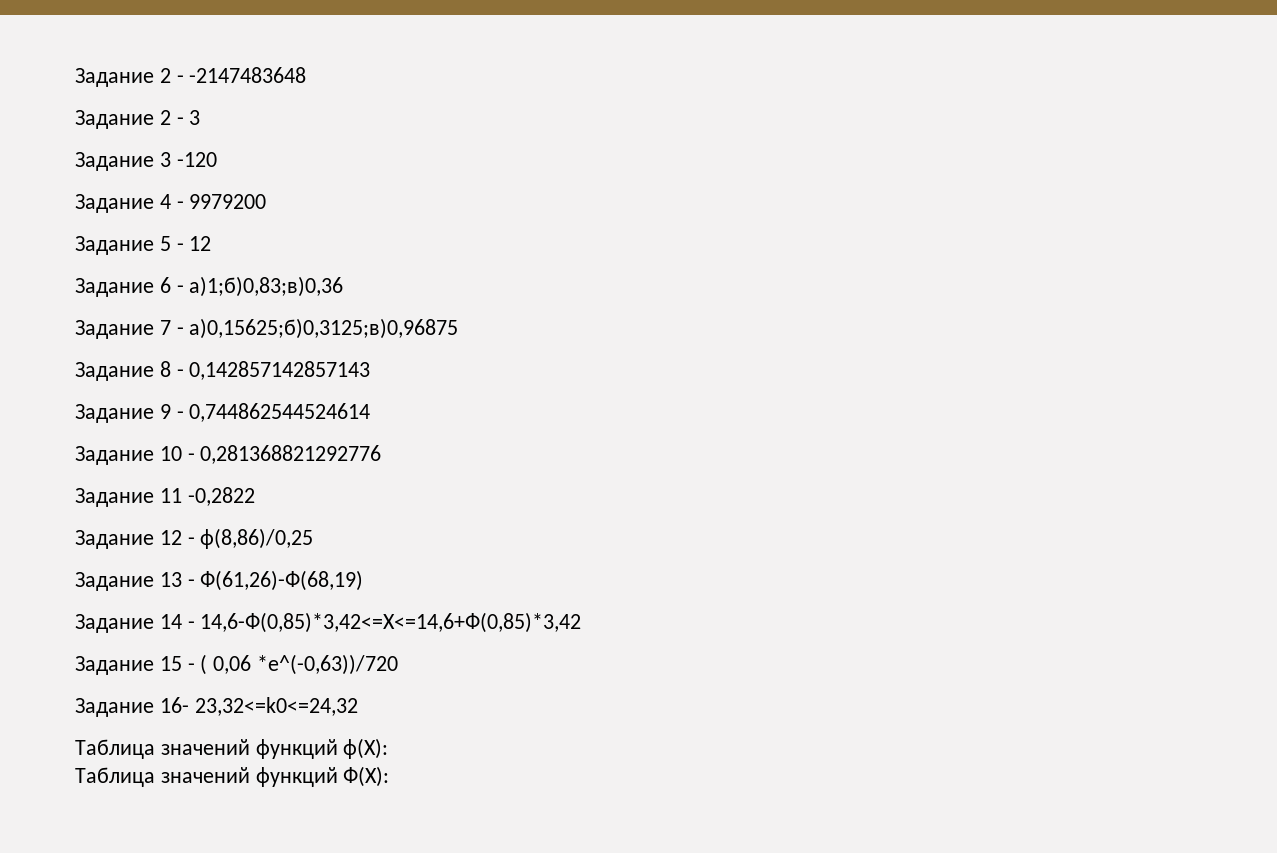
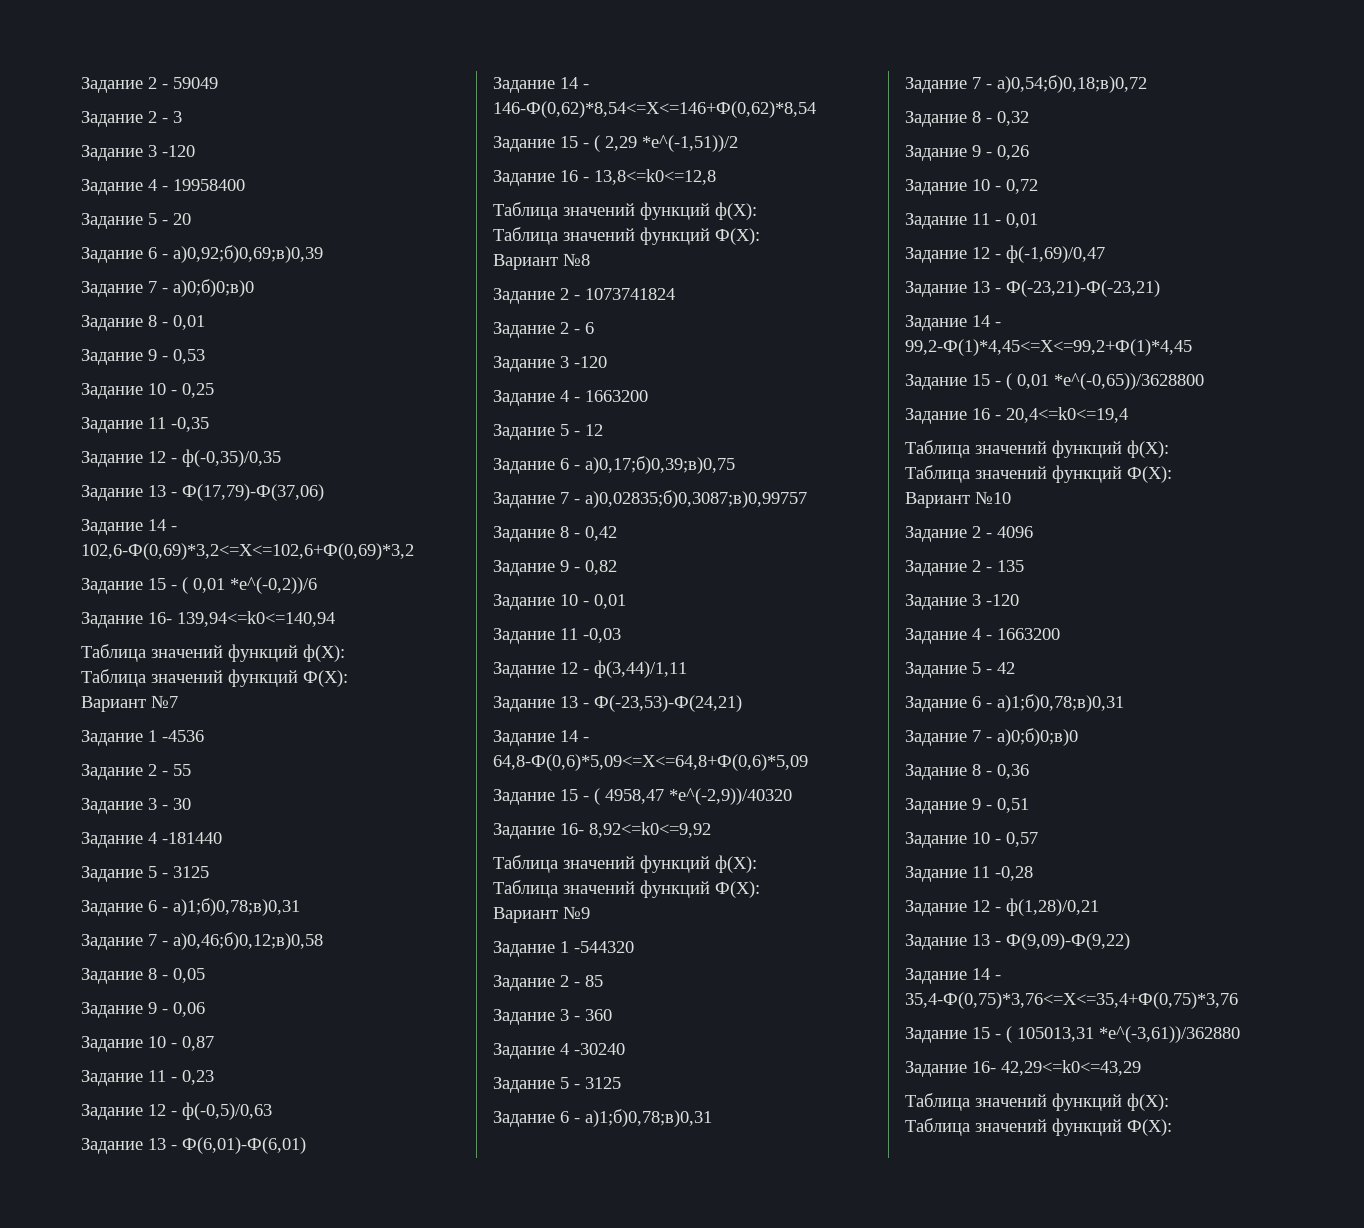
[75,67,307,87] Задание 2 - -2147483648 -> [81,77,218,93] Задание 2 - 59049
[189,194,267,209] [75,236,212,255] [75,276,344,297] [75,318,459,339] [75,361,371,381] [75,403,371,423] [75,445,382,465] [75,487,255,507] [75,528,314,549] [75,570,364,591] [75,612,582,633] [75,654,399,675] [75,697,358,717] [75,738,389,759] [75,766,390,787] 9979200 // Задание 5 - 12 // Задание 6 - a)1;б)0,83;в)0,36 // Задание 7 - a)0,15625;б)0,3125;в)0,96875 // Задание 8 - 0,142857142857143 // Задание 9 - 0,744862544524614 // Задание 10 - 0,281368821292776 // Задание 11 -0,2822 // Задание 12 - ф(8,86)/0,25 // Задание 13 - Ф(61,26)-Ф(68,19) // Задание 14 - 14,6-Ф(0,85)*3,42<=X<=14,6+Ф(0,85)*3,42 // Задание 15 - ( 0,06 *e^(-0,63))/720 // Задание 16- 23,32<=k0<=24,32 // Таблица значений функций ф(Х): // Таблица значений функций Ф(Х): -> [173,179,245,191] [81,213,191,229] [81,245,323,263] [81,279,254,297] [81,315,205,331] [81,349,205,365] [81,383,214,399] [81,417,209,433] [81,449,281,467] [81,484,324,501] [81,519,177,535] [81,543,414,560] [81,577,317,594] [81,611,335,628] [81,644,345,662] [81,669,348,687] [81,695,178,712] [81,730,204,746] [81,764,191,780] [81,798,191,814] [81,832,222,848] [81,866,209,882] [81,898,300,916] [81,932,323,950] [81,968,205,984] [81,1002,205,1018] [81,1036,214,1052] [81,1070,214,1086] [81,1102,272,1120] [81,1137,306,1154] [493,77,589,93] [493,101,816,118] [493,135,738,152] [493,169,716,186] [493,202,757,220] [493,227,760,245] [493,253,590,270] [493,288,675,304] [493,322,594,338] [493,356,607,372] [493,390,648,406] [493,424,603,440] [493,456,735,474] [493,490,807,508] [493,526,617,542] [493,560,617,576] [493,594,626,610] [493,628,621,644] [493,660,687,678] [493,695,742,712] [493,730,589,746] [493,754,808,771] [493,788,792,805] [493,822,711,839] [493,855,757,873] [493,880,760,898] [493,906,590,923] [493,941,634,957] [493,975,603,991] [493,1009,612,1025] [493,1043,625,1059] [493,1077,621,1093] [493,1109,712,1127] [905,75,1147,93] [905,111,1029,127] [905,145,1029,161] [905,179,1038,195] [905,213,1038,229] [905,245,1105,263] [905,280,1160,297] [905,315,1001,331] [905,339,1192,356] [905,373,1204,390] [905,407,1128,424] [905,440,1169,458] [905,465,1172,483] [905,491,1011,508] [905,526,1033,542] [905,560,1024,576] [905,594,1019,610] [905,628,1060,644] [905,662,1015,678] [905,694,1124,712] [905,728,1078,746] [905,764,1029,780] [905,798,1029,814] [905,832,1038,848] [905,866,1033,882] [905,898,1099,916] [905,933,1130,950] [905,968,1001,984] [905,992,1238,1009] [905,1026,1240,1043] [905,1060,1141,1077] [905,1093,1169,1111] [905,1118,1172,1136] 19958400 // Задание 5 - 20 // Задание 6 - a)0,92;б)0,69;в)0,39 // Задание 7 - a)0;б)0;в)0 // Задание 8 - 0,01 // Задание 9 - 0,53 // Задание 10 - 0,25 // Задание 11 -0,35 // Задание 12 - ф(-0,35)/0,35 // Задание 13 - Ф(17,79)-Ф(37,06) // Задание 14 - 102,6-Ф(0,69)*3,2<=X<=102,6+Ф(0,69)*3,2 // Задание 15 - ( 0,01 *e^(-0,2))/6 // Задание 16- 139,94<=k0<=140,94 // Таблица значений функций ф(Х): // Таблица значений функций Ф(Х): // Вариант №7 // Задание 1 -4536 // Задание 2 - 55 // Задание 3 - 30 // Задание 4 -181440 // Задание 5 - 3125 // Задание 6 - a)1;б)0,78;в)0,31 // Задание 7 - a)0,46;б)0,12;в)0,58 // Задание 8 - 0,05 // Задание 9 - 0,06 // Задание 10 - 0,87 // Задание 11 - 0,23 // Задание 12 - ф(-0,5)/0,63 // Задание 13 - Ф(6,01)-Ф(6,01) // Задание 14 - 146-Ф(0,62)*8,54<=X<=146+Ф(0,62)*8,54 // Задание 15 - ( 2,29 *e^(-1,51))/2 // Задание 16 - 13,8<=k0<=12,8 // Таблица значений функций ф(Х): // Таблица значений функций Ф(Х): // Вариант №8 // Задание 2 - 1073741824 // Задание 2 - 6 // Задание 3 -120 // Задание 4 - 1663200 // Задание 5 - 12 // Задание 6 - a)0,17;б)0,39;в)0,75 // Задание 7 - a)0,02835;б)0,3087;в)0,99757 // Задание 8 - 0,42 // Задание 9 - 0,82 // Задание 10 - 0,01 // Задание 11 -0,03 // Задание 12 - ф(3,44)/1,11 // Задание 13 - Ф(-23,53)-Ф(24,21) // Задание 14 - 64,8-Ф(0,6)*5,09<=X<=64,8+Ф(0,6)*5,09 // Задание 15 - ( 4958,47 *e^(-2,9))/40320 // Задание 16- 8,92<=k0<=9,92 // Таблица значений функций ф(Х): // Таблица значений функций Ф(Х): // Вариант №9 // Задание 1 -544320 // Задание 2 - 85 // Задание 3 - 360 // Задание 4 -30240 // Задание 5 - 3125 // Задание 6 - a)1;б)0,78;в)0,31 // Задание 7 - a)0,54;б)0,18;в)0,72 // Задание 8 - 0,32 // Задание 9 - 0,26 // Задание 10 - 0,72 // Задание 11 - 0,01 // Задание 12 - ф(-1,69)/0,47 // Задание 13 - Ф(-23,21)-Ф(-23,21) // Задание 14 - 99,2-Ф(1)*4,45<=X<=99,2+Ф(1)*4,45 // Задание 15 - ( 0,01 *e^(-0,65))/3628800 // Задание 16 - 20,4<=k0<=19,4 // Таблица значений функций ф(Х): // Таблица значений функций Ф(Х): // Вариант №10 // Задание 2 - 4096 // Задание 2 - 135 // Задание 3 -120 // Задание 4 - 1663200 // Задание 5 - 42 // Задание 6 - a)1;б)0,78;в)0,31 // Задание 7 - a)0;б)0;в)0 // Задание 8 - 0,36 // Задание 9 - 0,51 // Задание 10 - 0,57 // Задание 11 -0,28 // Задание 12 - ф(1,28)/0,21 // Задание 13 - Ф(9,09)-Ф(9,22) // Задание 14 - 35,4-Ф(0,75)*3,76<=X<=35,4+Ф(0,75)*3,76 // Задание 15 - ( 105013,31 *e^(-3,61))/362880 // Задание 16- 42,29<=k0<=43,29 // Таблица значений функций ф(Х): // Таблица значений функций Ф(Х):

